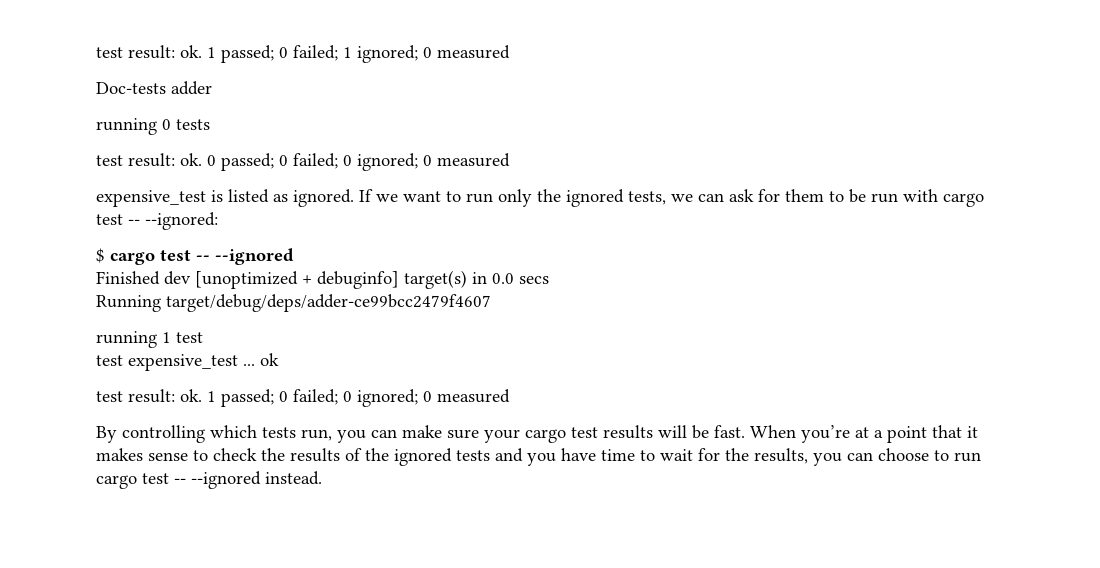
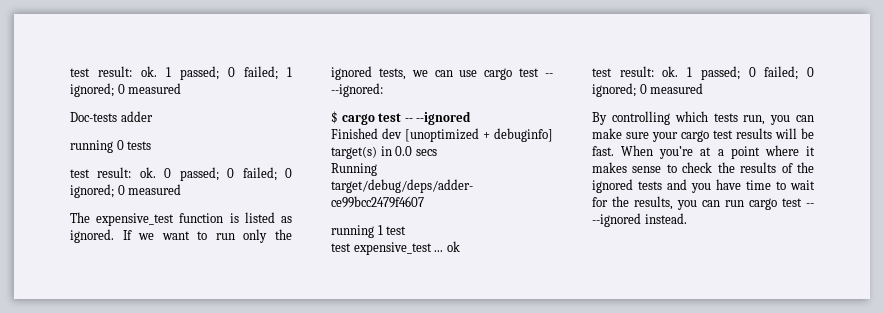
[96,190,206,207] expensive_test -> [70,212,224,226] The expensive_test function
[729,189,938,203] ask for them to be run with -> [459,70,478,77] use
[932,425,962,438] that -> [764,145,799,156] where
[878,448,949,461] choose to -> (720, 203) none

